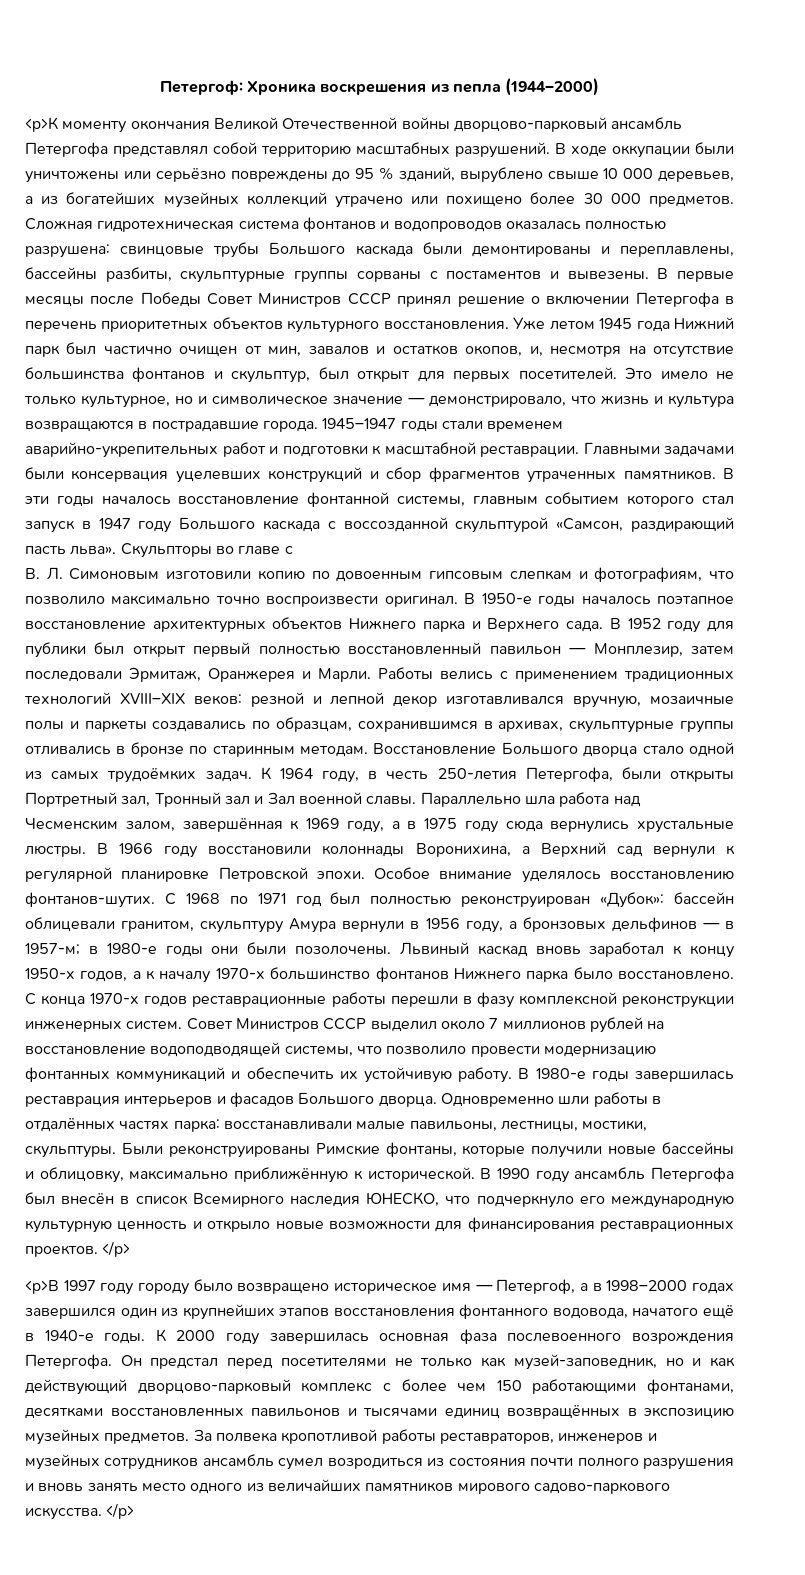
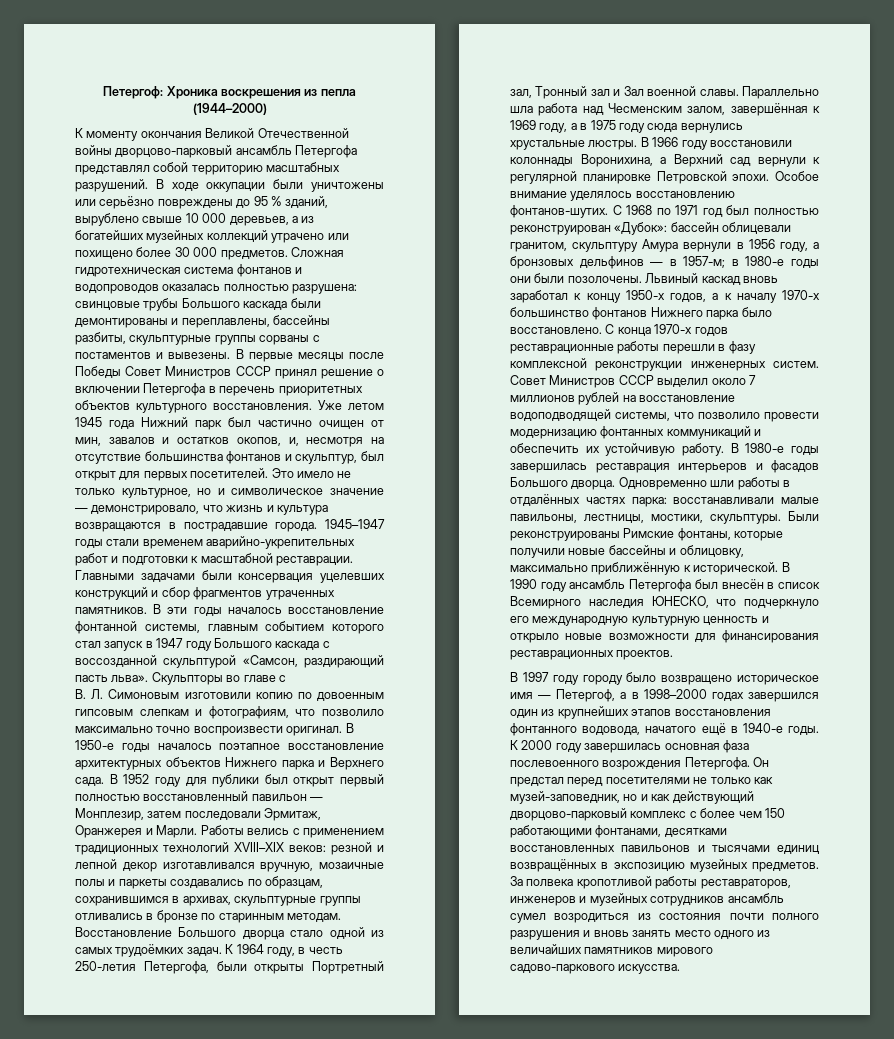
[25,117,59,132] <p>К -> [75,128,83,138] К
[102,1241,131,1257] [25,1280,59,1294] </p> // <p>В -> [510,672,518,682] // В
[106,1503,135,1519] </p> -> (681, 969) none

